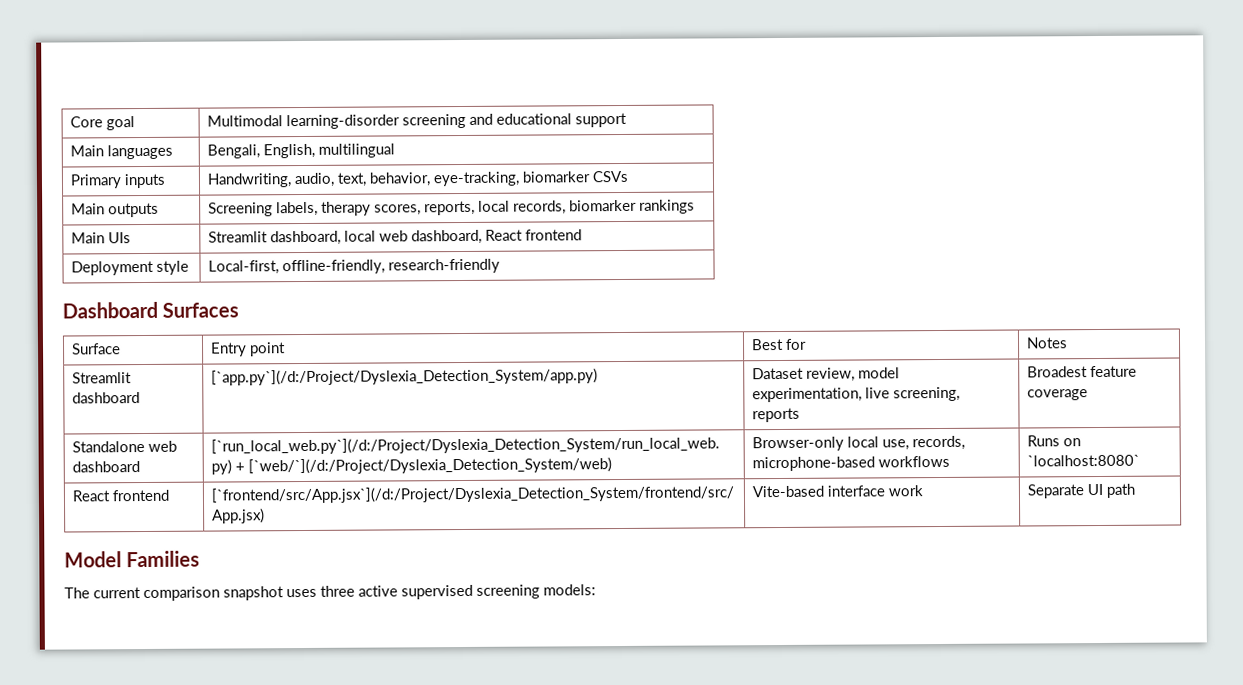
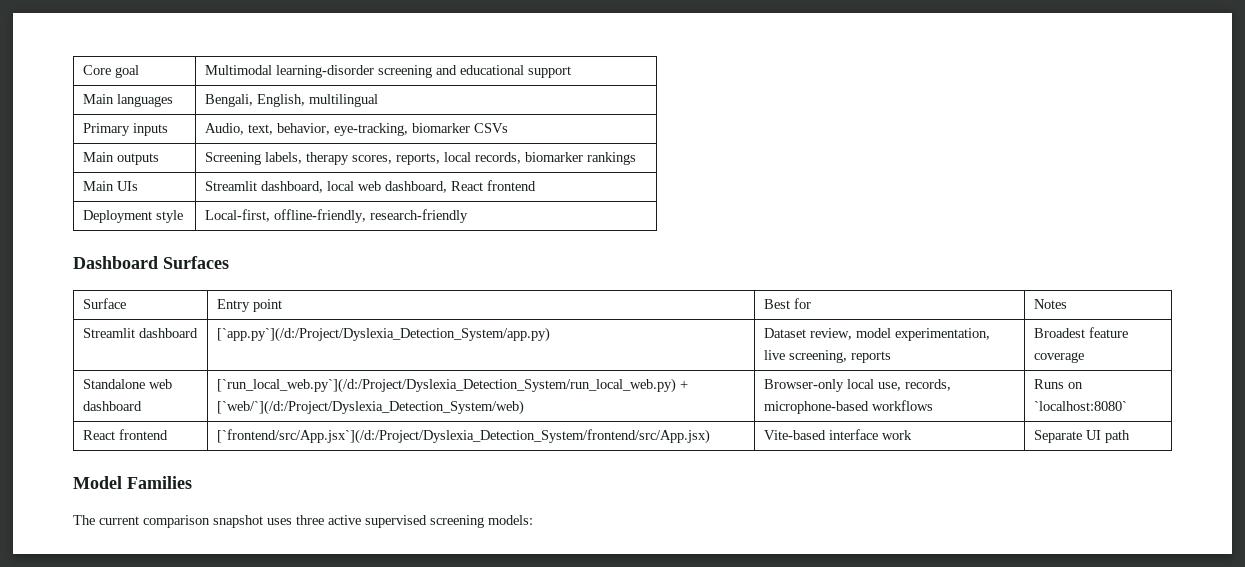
[207,172,336,188] Handwriting, audio, -> [205,123,245,135] Audio,

